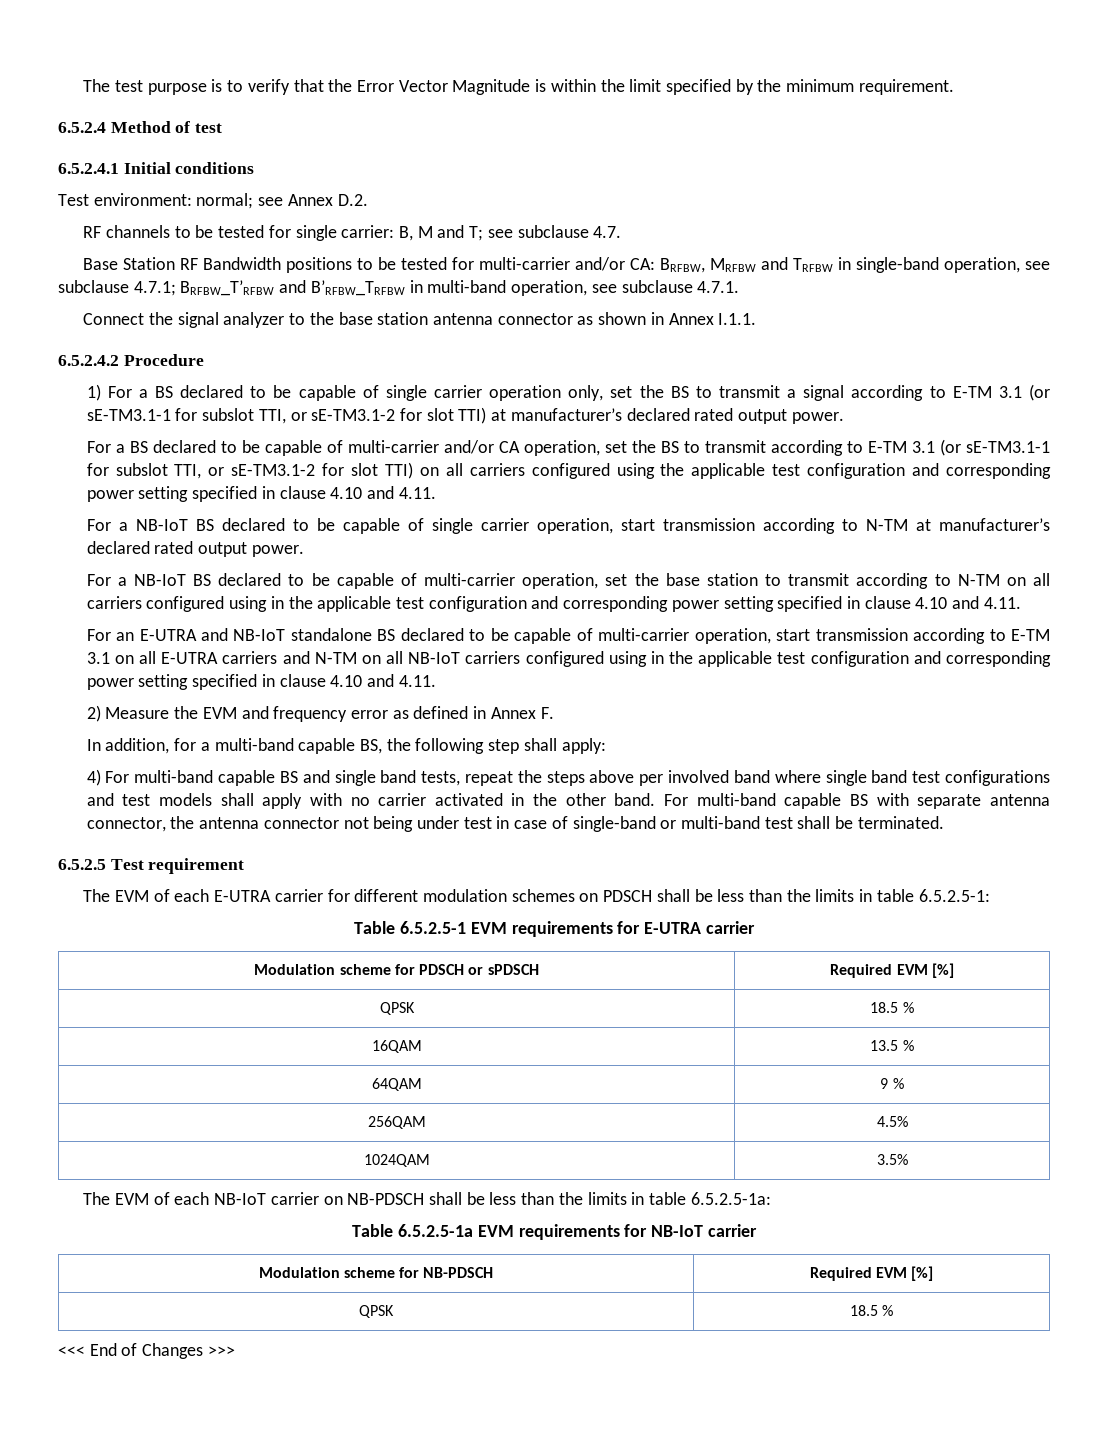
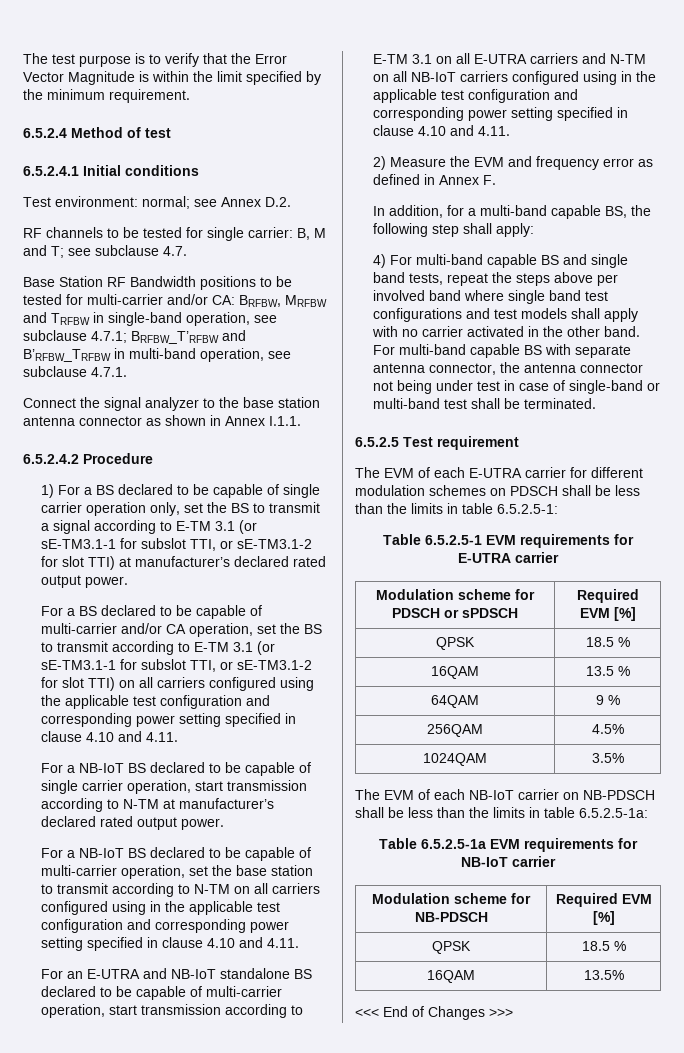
(894, 1310) none -> [427,970,475,983] [583,970,624,980] // 16QAM | 13.5%

